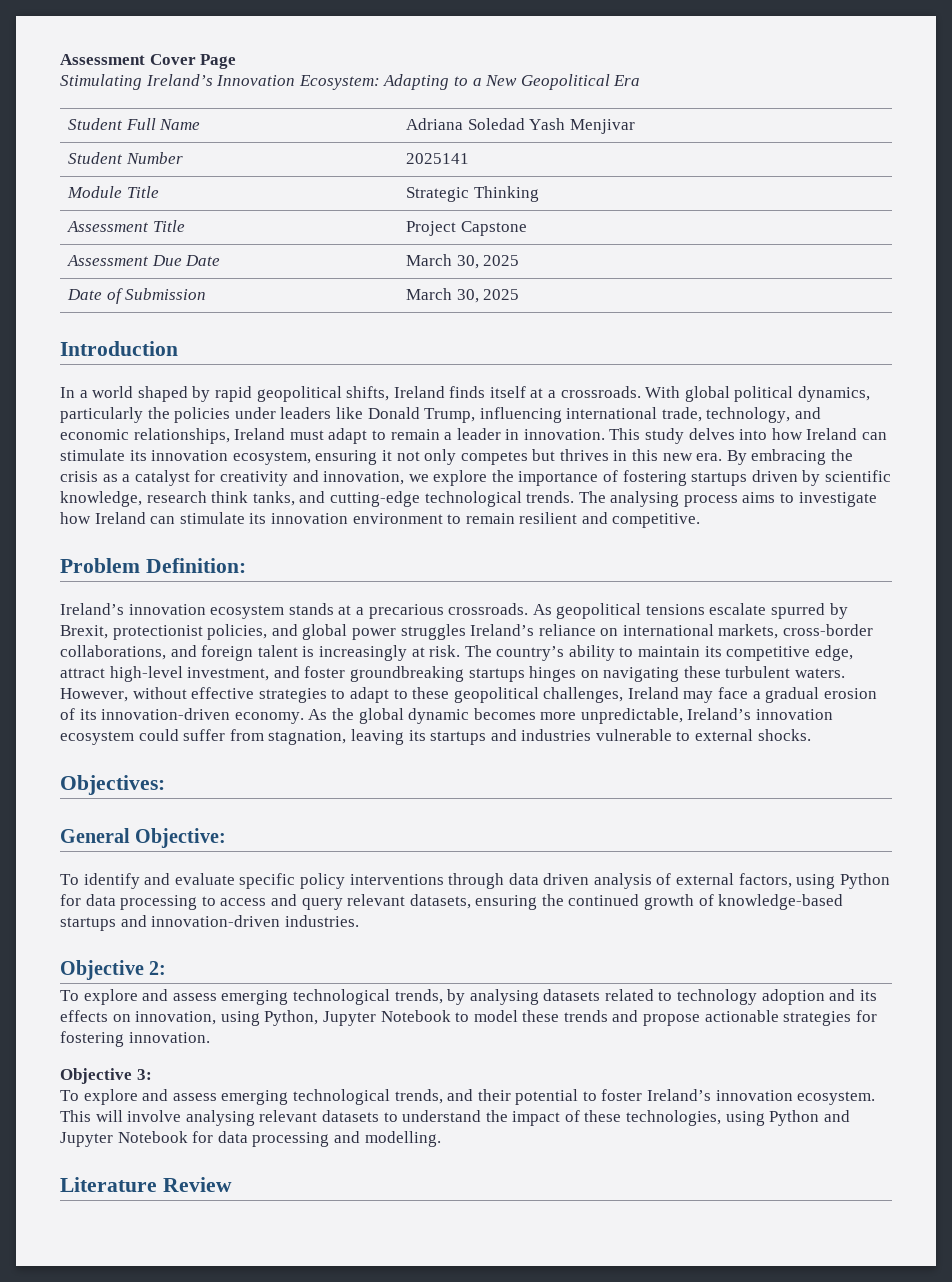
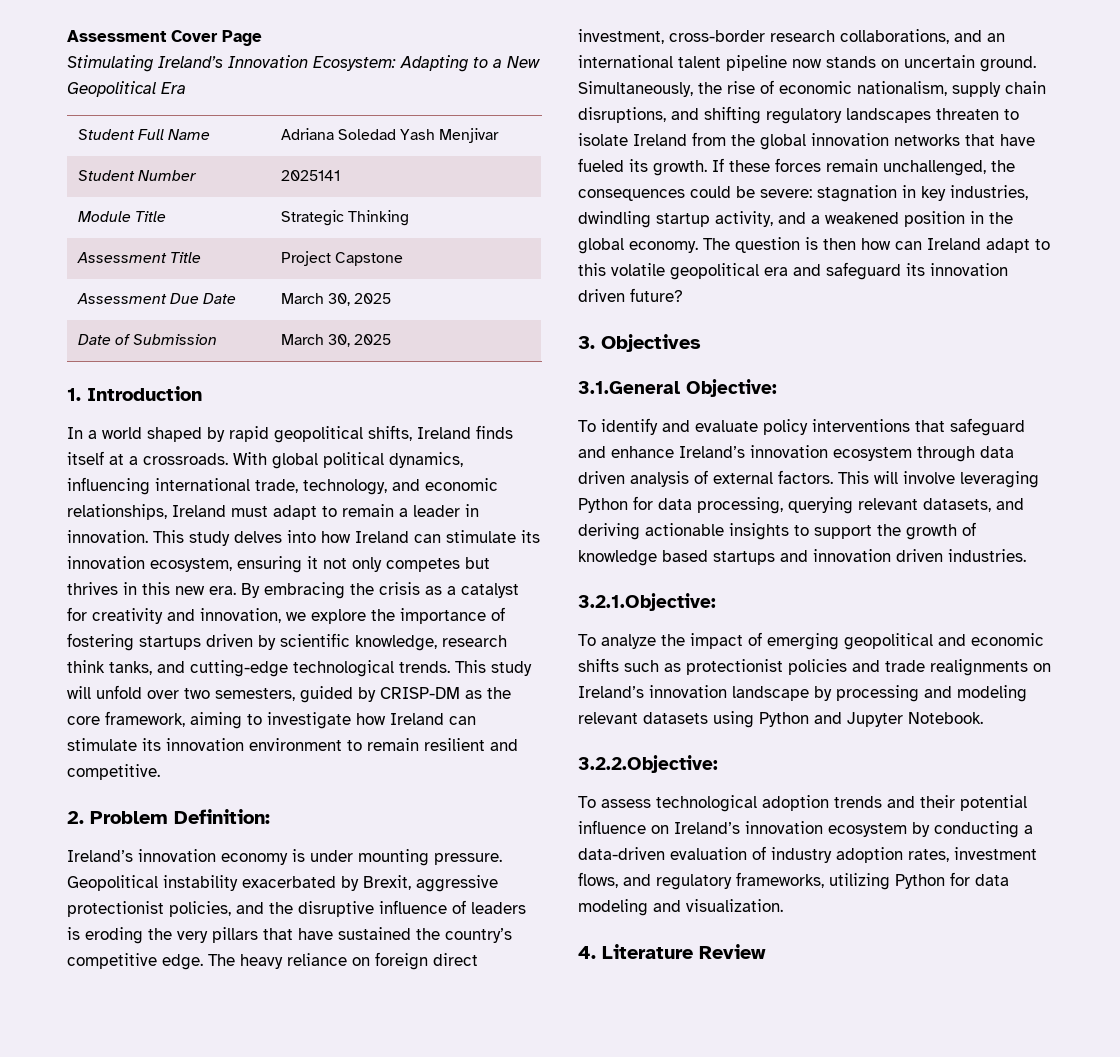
(520, 294) none -> [67,388,81,401] 1.
[60,407,476,423] particularly the policies under leaders like Donald Trump, -> (463, 460) none
[578,491,776,507] The analysing process aims -> [455,660,532,676] [67,685,511,703] [67,711,242,729] This study will unfold over two semesters, guided by CRISP-DM as the core framework, aiming
(701, 520) none -> [67,811,84,824] 2.
[210,603,826,619] ecosystem stands at a precarious crossroads. As geopolitical tensions escalate spurred -> [221,849,502,866] [67,875,336,891] economy is under mounting pressure. Geopolitical instability exacerbated
(108, 632) none -> [416,875,498,892] aggressive
[302,624,874,640] [60,645,853,661] [60,666,846,682] [60,687,877,703] [60,708,834,724] [60,729,811,745] [60,775,165,795] [60,828,130,843] global power struggles Ireland’s reliance on international markets, cross-border collaborations, and foreign talent is increasingly at risk. The country’s ability to maintain its competitive edge, attract high-level investment, and foster groundbreaking startups hinges on navigating these turbulent waters. However, without effective strategies to adapt to these geopolitical challenges, Ireland may face a gradual erosion of its innovation-driven economy. As the global dynamic becomes more unpredictable, Ireland’s innovation ecosystem could suffer from stagnation, leaving its startups and industries vulnerable to external shocks. // Objectives: // General -> [269,900,526,917] [67,927,512,944] [67,952,478,970] [578,29,1005,44] [578,55,1036,72] [578,80,1046,97] [578,106,1019,124] [578,132,1035,150] [578,158,1015,176] [578,185,1028,202] [578,211,1013,228] [578,237,1050,254] [578,262,1008,280] [578,288,683,302] [578,334,701,352] [578,381,680,394] the disruptive influence of leaders is eroding the very pillars that have sustained the country’s competitive edge. The heavy reliance on foreign direct investment, cross-border research collaborations, and an international talent pipeline now stands on uncertain ground. Simultaneously, the rise of economic nationalism, supply chain disruptions, and shifting regulatory landscapes threaten to isolate Ireland from the global innovation networks that have fueled its growth. If these forces remain unchallenged, the consequences could be severe: stagnation in key industries, dwindling startup activity, and a weakened position in the global economy. The question is then how can Ireland adapt to this volatile geopolitical era and safeguard its innovation driven future? // 3. Objectives // 3.1.General
[239,873,296,889] specific -> (758, 426) none
(444, 879) none -> [915,418,1025,436] [578,445,912,461] that safeguard and enhance Ireland’s innovation ecosystem
[738,873,890,889] [60,894,844,910] [60,915,281,931] factors, using Python for data processing to access and query relevant datasets, ensuring the continued growth of knowledge-based startups and innovation-driven -> [778,470,1039,488] [578,496,1024,514] [578,522,976,540] [578,549,943,566] factors. This will involve leveraging Python for data processing, querying relevant datasets, and deriving actionable insights to support the growth of knowledge based startups and innovation driven
[60,960,167,980] [60,989,877,1005] [60,1010,877,1026] [60,1031,210,1047] [60,1068,152,1084] [60,1089,876,1105] [60,1110,850,1126] [60,1131,441,1147] Objective 2: // To explore and assess emerging technological trends, by analysing datasets related to technology adoption and its effects on innovation, using Python, Jupyter Notebook to model these trends and propose actionable strategies for fostering innovation. // Objective 3: // To explore and assess emerging technological trends, and their potential to foster Ireland’s innovation ecosystem. This will involve analysing relevant datasets to understand the impact of these technologies, using Python and Jupyter Notebook for data processing and modelling. // -> [578,593,716,611] [578,632,1044,650] [578,658,1051,676] [578,685,1027,702] [578,711,983,728] [578,755,718,773] [578,795,1027,812] [578,820,1033,838] [578,846,1037,863] [578,872,1009,890] [578,899,783,916] [578,946,596,959] 3.2.1.Objective: // To analyze the impact of emerging geopolitical and economic shifts such as protectionist policies and trade realignments on Ireland’s innovation landscape by processing and modeling relevant datasets using Python and Jupyter Notebook. // 3.2.2.Objective: // To assess technological adoption trends and their potential influence on Ireland’s innovation ecosystem by conducting a data-driven evaluation of industry adoption rates, investment flows, and regulatory frameworks, utilizing Python for data modeling and visualization. // 4.

